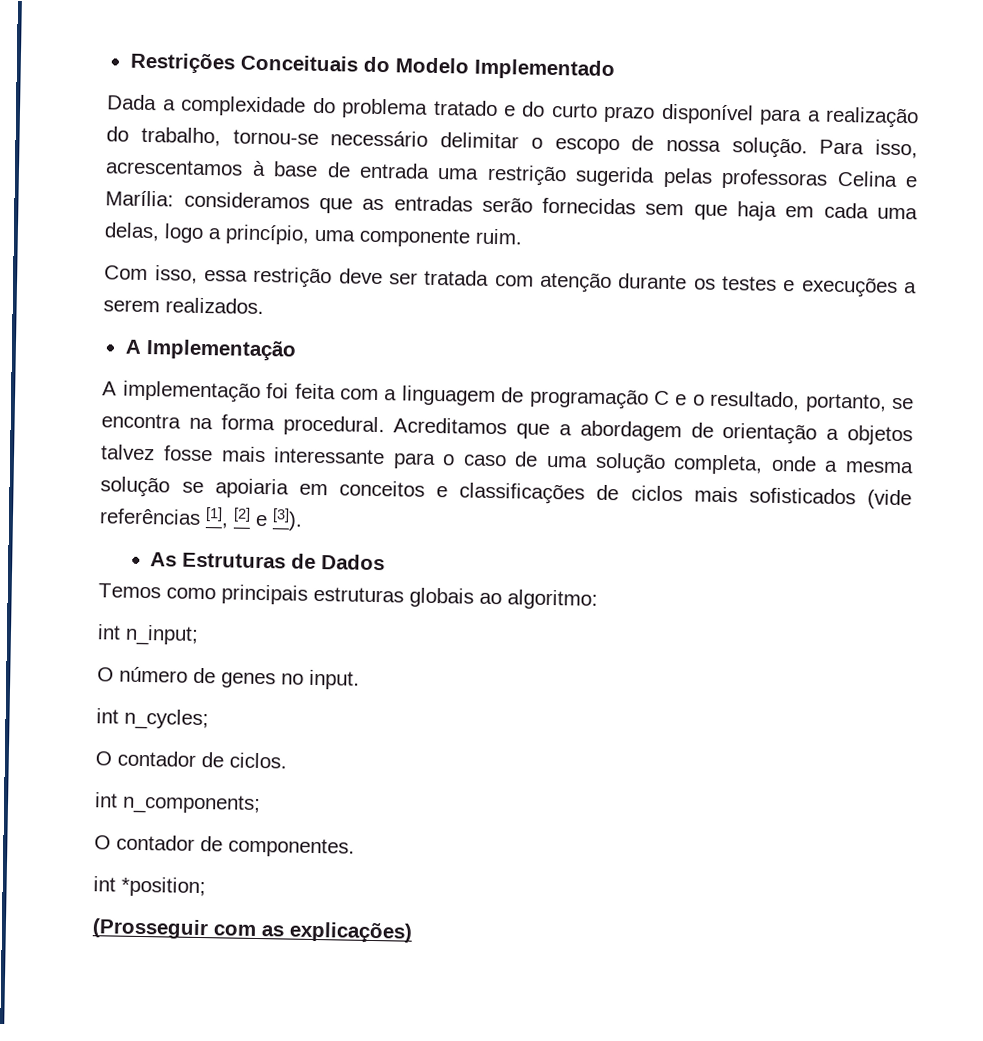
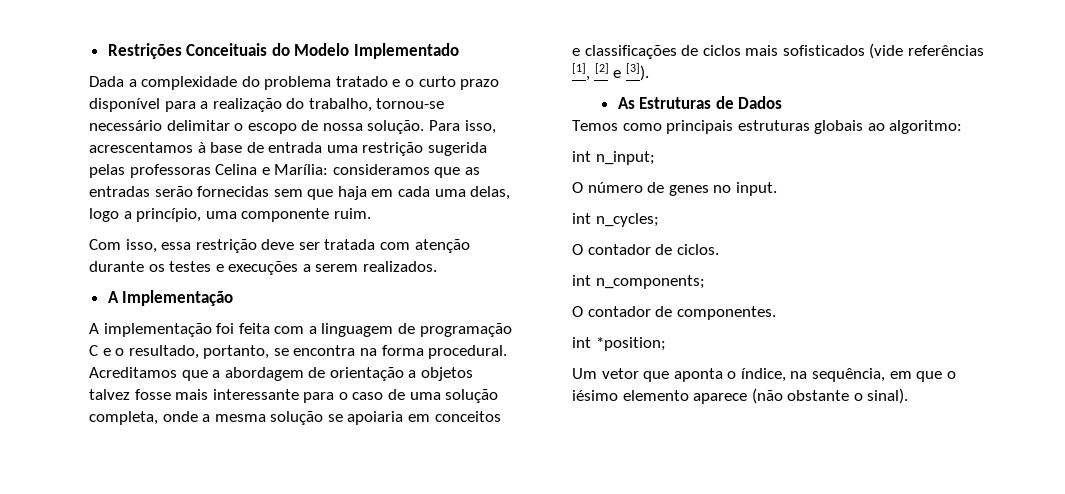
[521,101,546,117] do -> [405,79,415,87] o
[92,918,414,944] (Prosseguir com as explicações) -> [571,368,956,382] [571,388,909,404] Um vetor que aponta o índice, na sequência, em que o iésimo elemento aparece (não obstante o sinal).

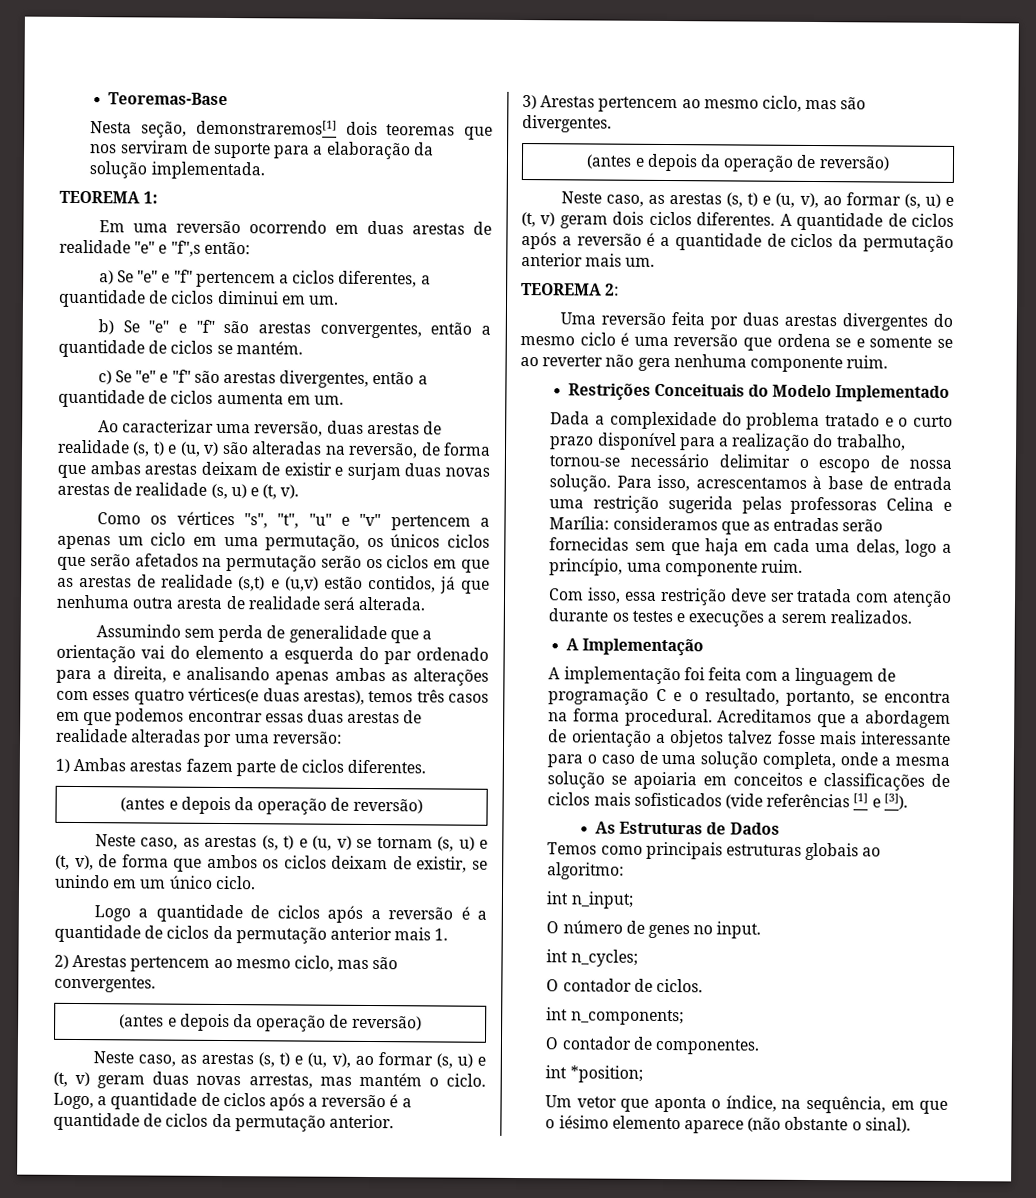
(107, 51) none -> [107,92,228,106] [90,119,494,140] [90,140,434,160] [89,161,265,180] [59,190,159,204] [98,220,492,235] [59,239,250,257] [98,269,431,288] [58,289,339,308] [97,319,492,339] [58,339,303,358] [97,369,428,388] [58,389,344,408] [97,419,443,437] [57,439,491,459] [57,461,490,481] [57,482,300,500] [96,511,490,531] [57,532,490,551] [57,553,490,573] [57,574,491,594] [56,594,427,611] [95,624,433,644] [56,644,489,665] [56,666,489,686] [56,687,489,705] [56,708,423,726] [56,728,342,748] [55,757,427,777] [120,796,423,815] [94,834,489,852] [55,854,488,873] [55,874,256,890] [93,904,488,923] [54,924,449,944] [54,954,399,972] [54,976,156,993] [119,1013,422,1032] [92,1051,486,1069] [53,1071,486,1089] [53,1092,412,1111] [53,1112,394,1132] [522,95,867,113] [522,115,612,133] [586,153,890,172] [560,191,954,209] [521,211,954,231] [521,232,954,252] [521,253,656,267] [521,283,620,296] [559,312,953,331] [520,332,953,351] [520,354,889,373] Teoremas-Base // Nesta seção, demonstraremos[1] dois teoremas que nos serviram de suporte para a elaboração da solução implementada. // TEOREMA 1: // Em uma reversão ocorrendo em duas arestas de realidade "e" e "f",s então: // a) Se "e" e "f" pertencem a ciclos diferentes, a quantidade de ciclos diminui em um. // b) Se "e" e "f" são arestas convergentes, então a quantidade de ciclos se mantém. // c) Se "e" e "f" são arestas divergentes, então a quantidade de ciclos aumenta em um. // Ao caracterizar uma reversão, duas arestas de realidade (s, t) e (u, v) são alteradas na reversão, de forma que ambas arestas deixam de existir e surjam duas novas arestas de realidade (s, u) e (t, v). // Como os vértices "s", "t", "u" e "v" pertencem a apenas um ciclo em uma permutação, os únicos ciclos que serão afetados na permutação serão os ciclos em que as arestas de realidade (s,t) e (u,v) estão contidos, já que nenhuma outra aresta de realidade será alterada. // Assumindo sem perda de generalidade que a orientação vai do elemento a esquerda do par ordenado para a direita, e analisando apenas ambas as alterações com esses quatro vértices(e duas arestas), temos três casos em que podemos encontrar essas duas arestas de realidade alteradas por uma reversão: // 1) Ambas arestas fazem parte de ciclos diferentes. // (antes e depois da operação de reversão) // Neste caso, as arestas (s, t) e (u, v) se tornam (s, u) e (t, v), de forma que ambos os ciclos deixam de existir, se unindo em um único ciclo. // Logo a quantidade de ciclos após a reversão é a quantidade de ciclos da permutação anterior mais 1. // 2) Arestas pertencem ao mesmo ciclo, mas são convergentes. // (antes e depois da operação de reversão) // Neste caso, as arestas (s, t) e (u, v), ao formar (s, u) e (t, v) geram duas novas arrestas, mas mantém o ciclo. Logo, a quantidade de ciclos após a reversão é a quantidade de ciclos da permutação anterior. // 3) Arestas pertencem ao mesmo ciclo, mas são divergentes. // (antes e depois da operação de reversão) // Neste caso, as arestas (s, t) e (u, v), ao formar (s, u) e (t, v) geram dois ciclos diferentes. A quantidade de ciclos após a reversão é a quantidade de ciclos da permutação anterior mais um. // TEOREMA 2: // Uma reversão feita por duas arestas divergentes do mesmo ciclo é uma reversão que ordena se e somente se ao reverter não gera nenhuma componente ruim. //
[571,63,609,81] [1], [2] -> [853,793,869,804] [1]

